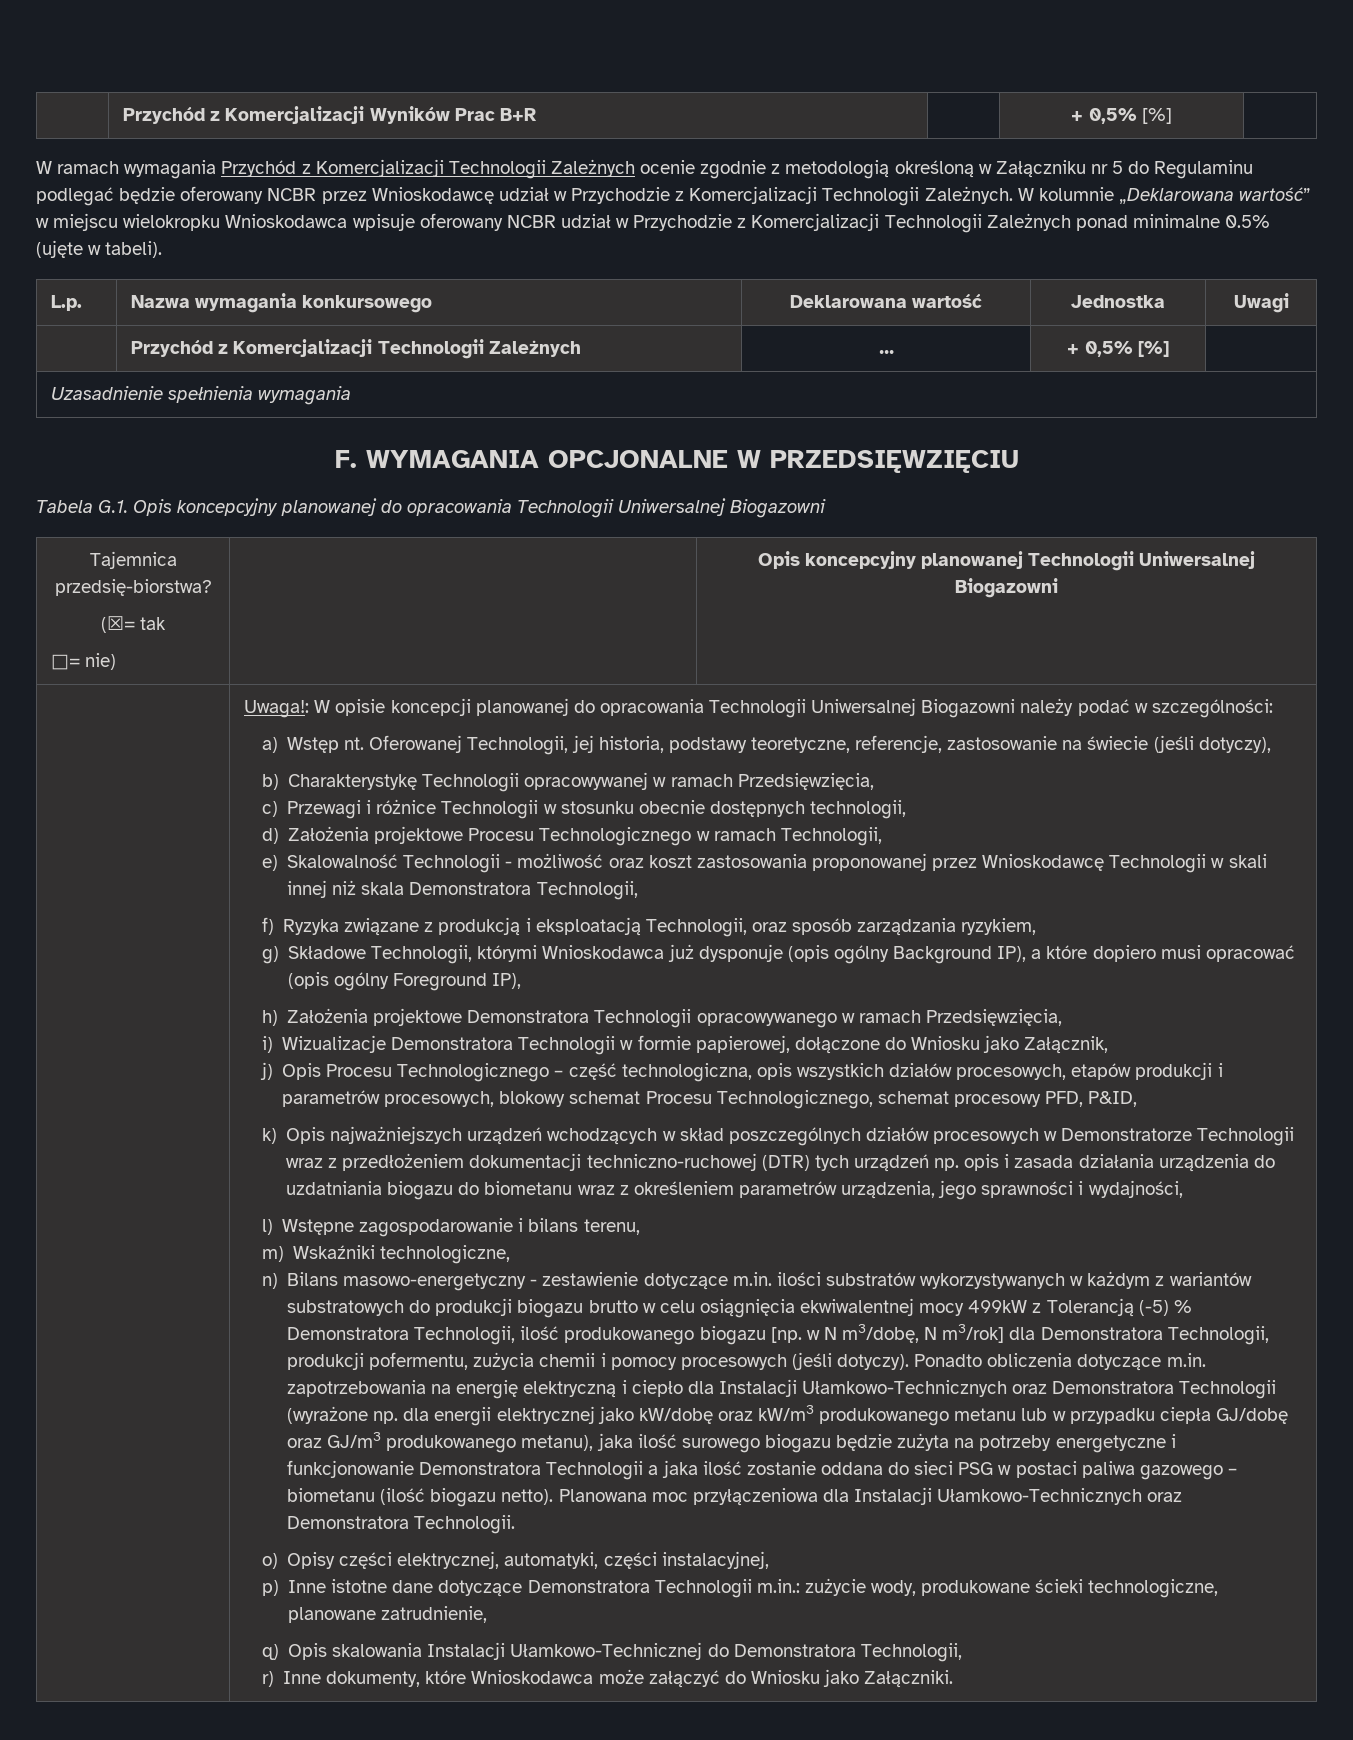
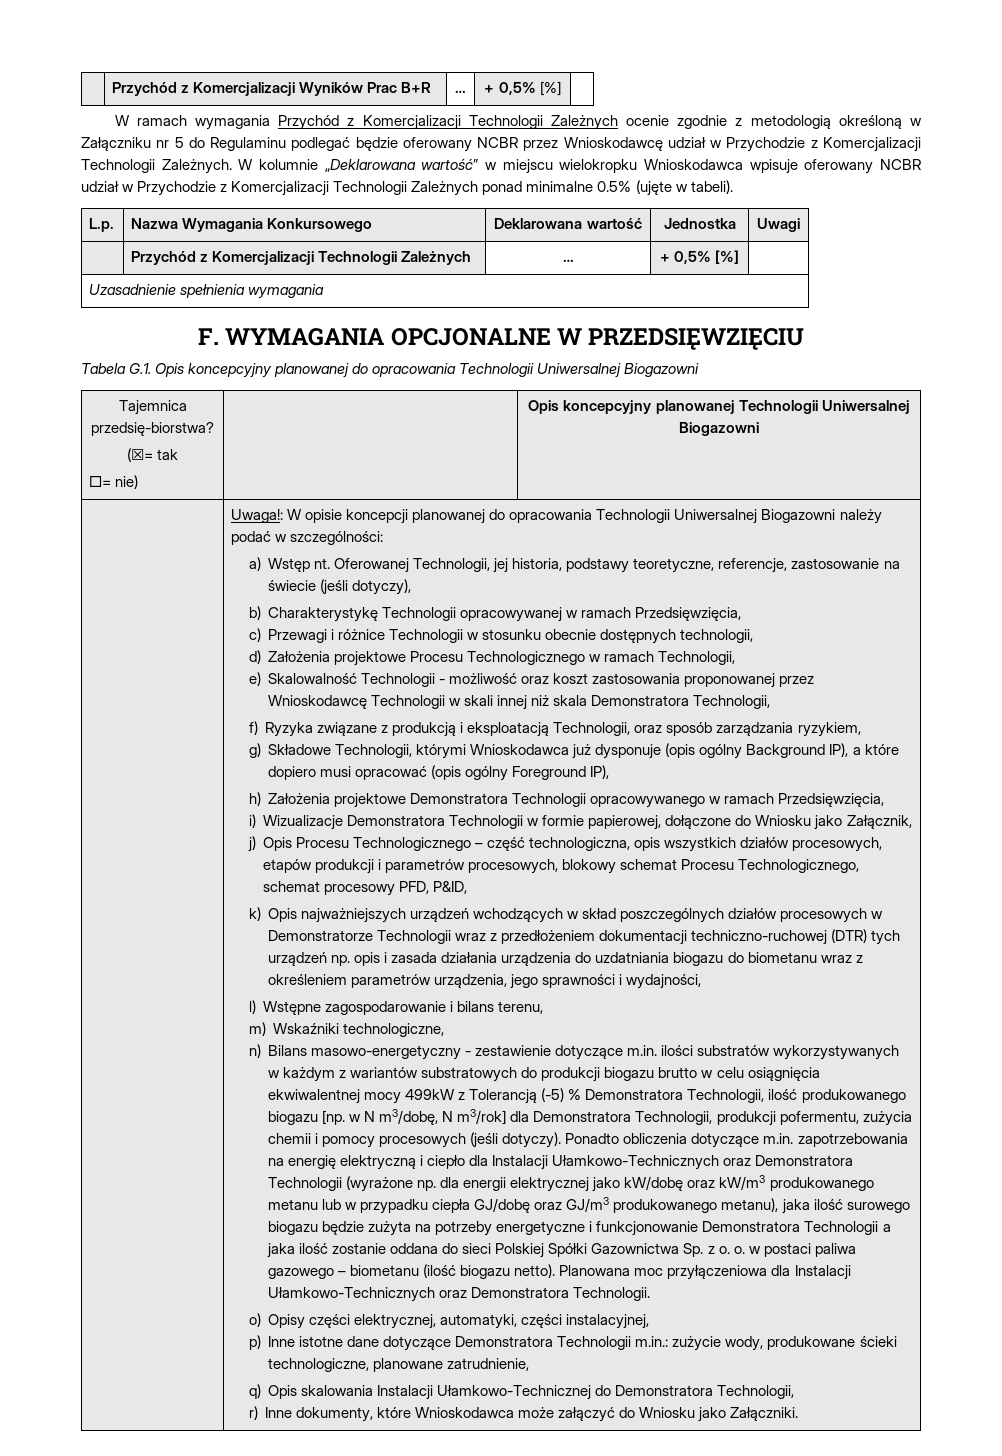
(537, 114) none -> [455,90,466,93] …
[195,293,433,313] wymagania konkursowego -> [182,218,373,232] Wymagania Konkursowego
[958,1462,994,1475] PSG -> [495,1243,745,1258] Polskiej Spółki Gazownictwa Sp. z o. o.

